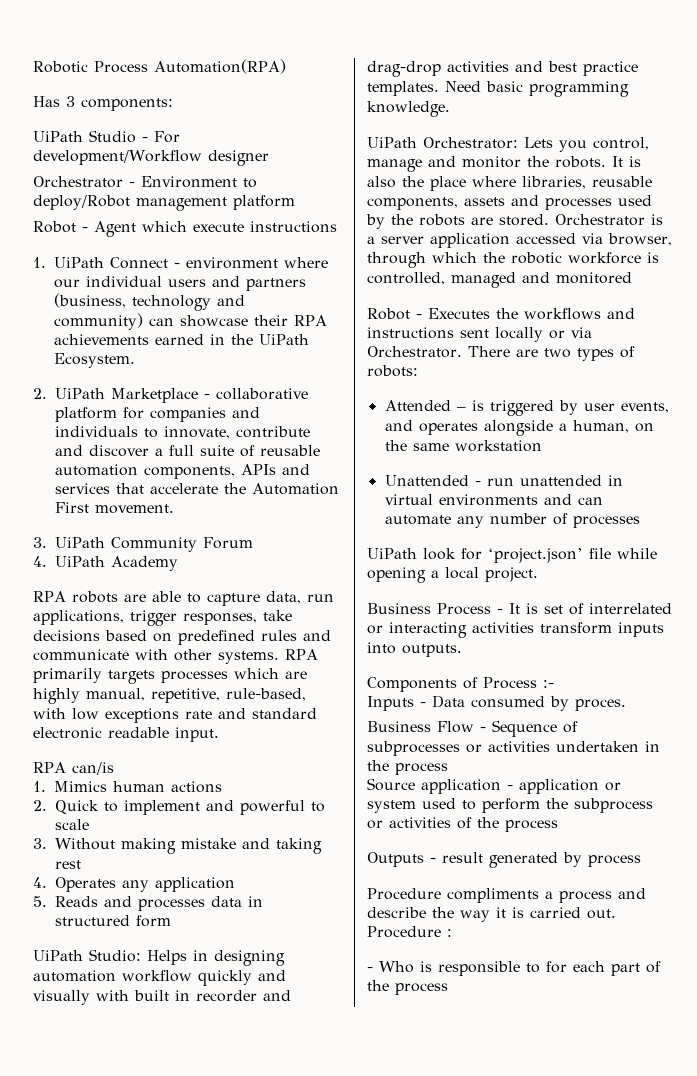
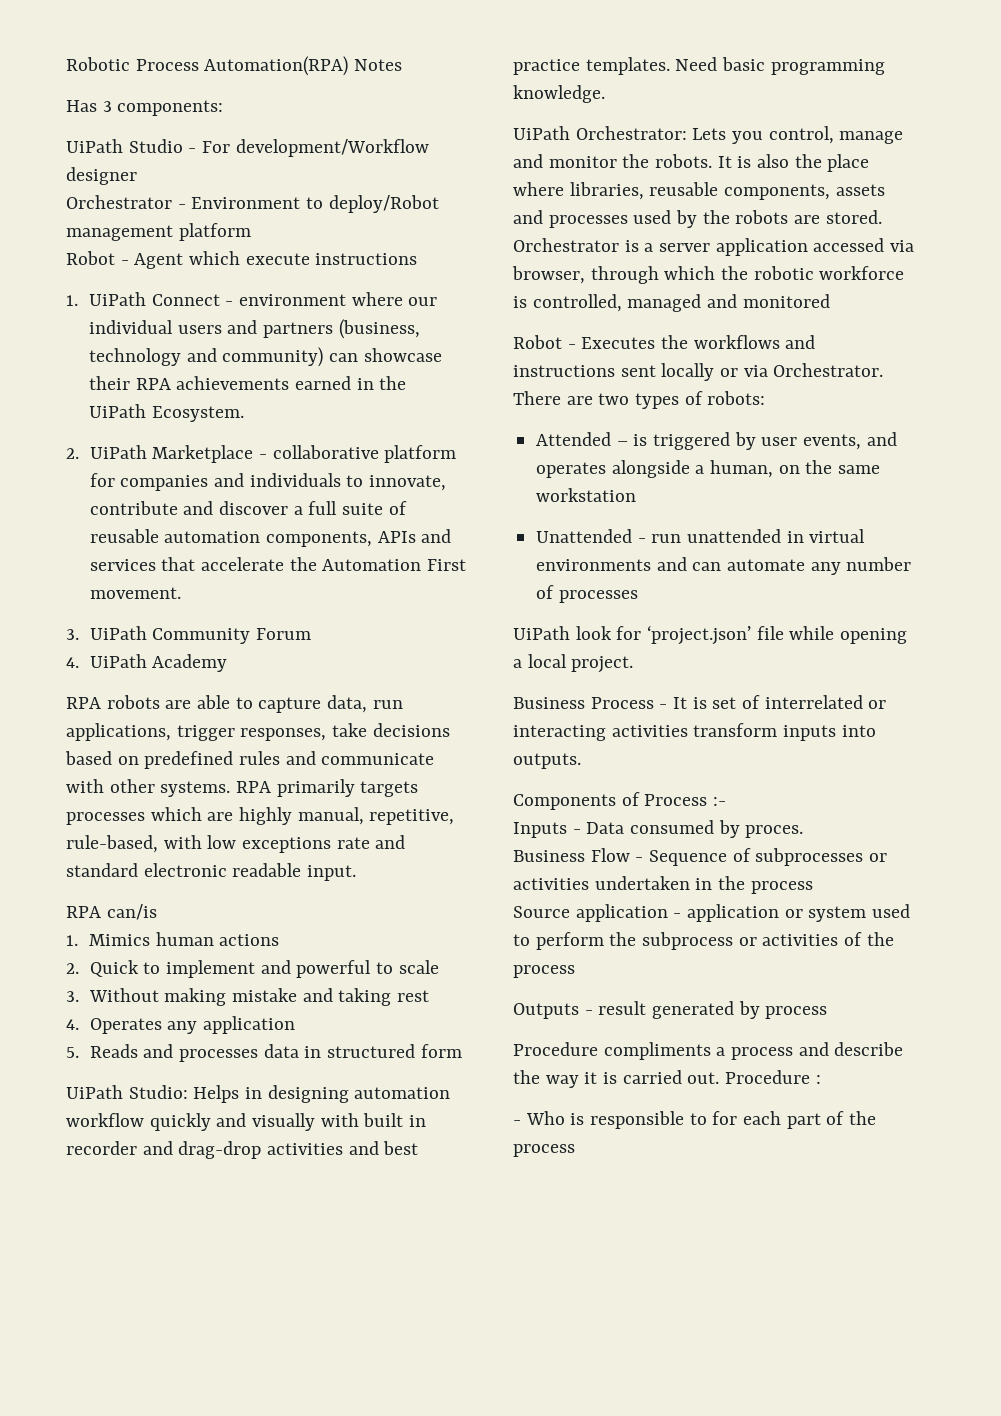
(286, 66) none -> [354,59,403,71] Notes

